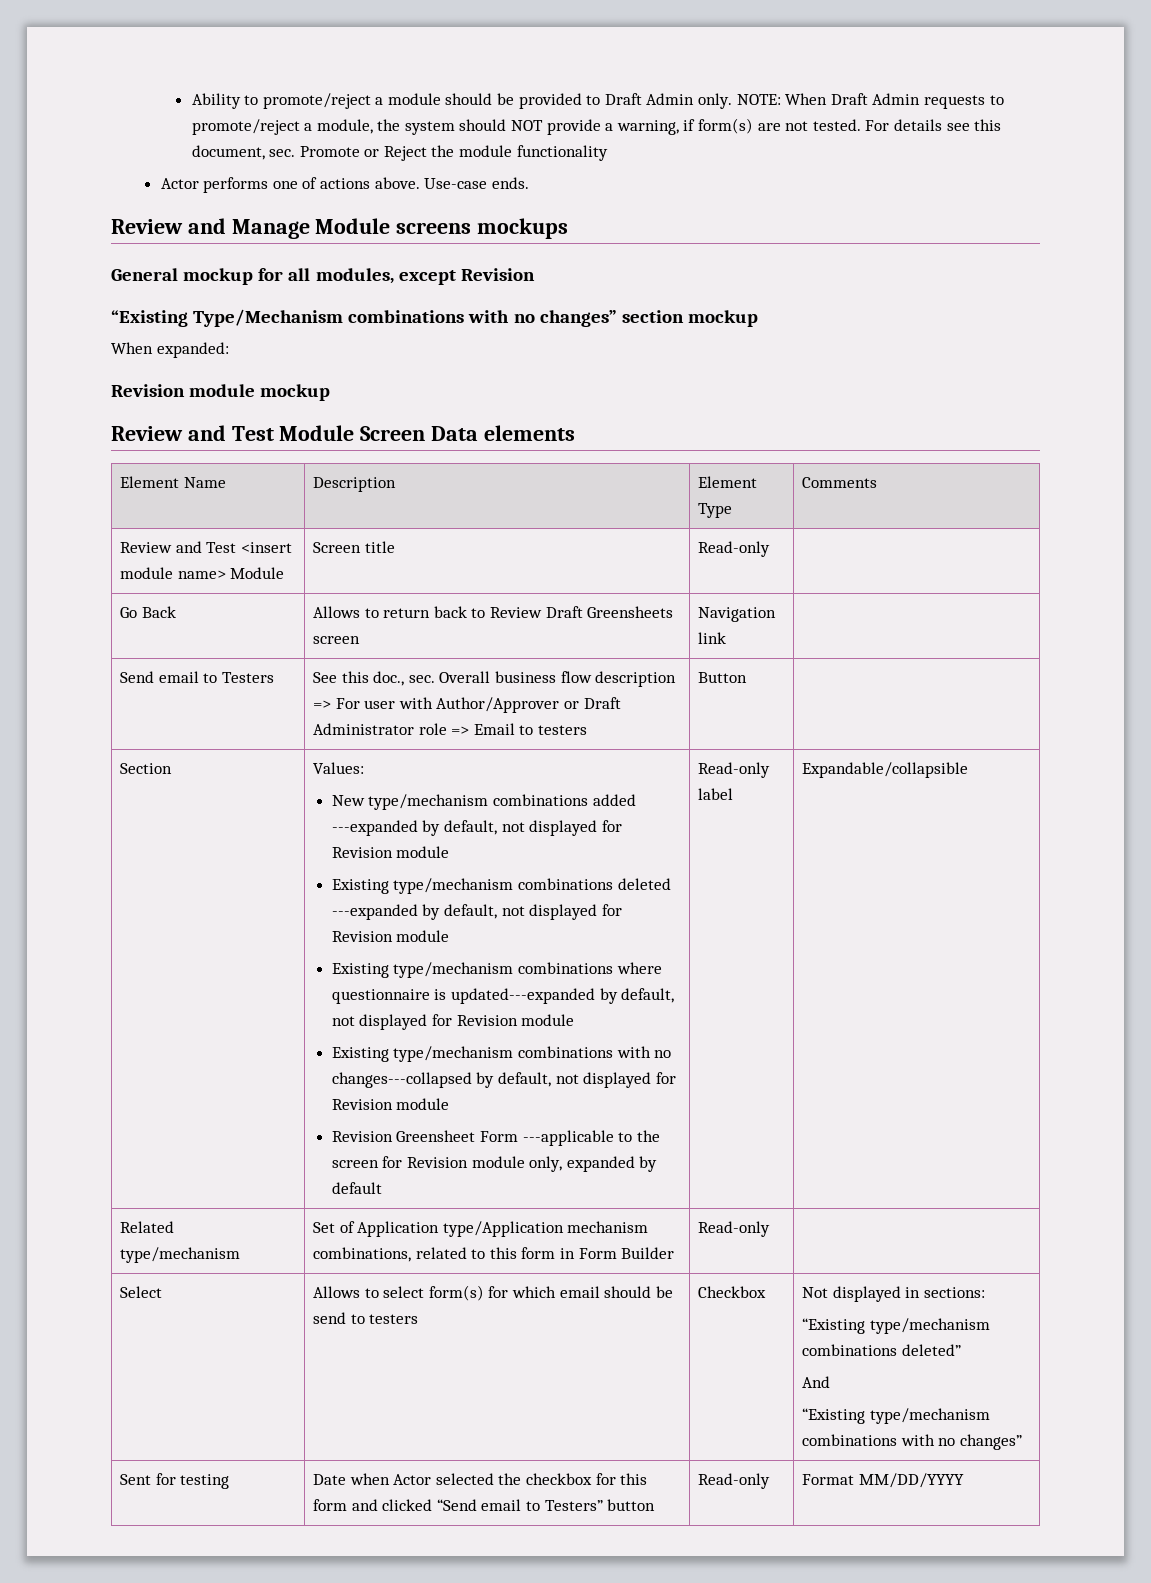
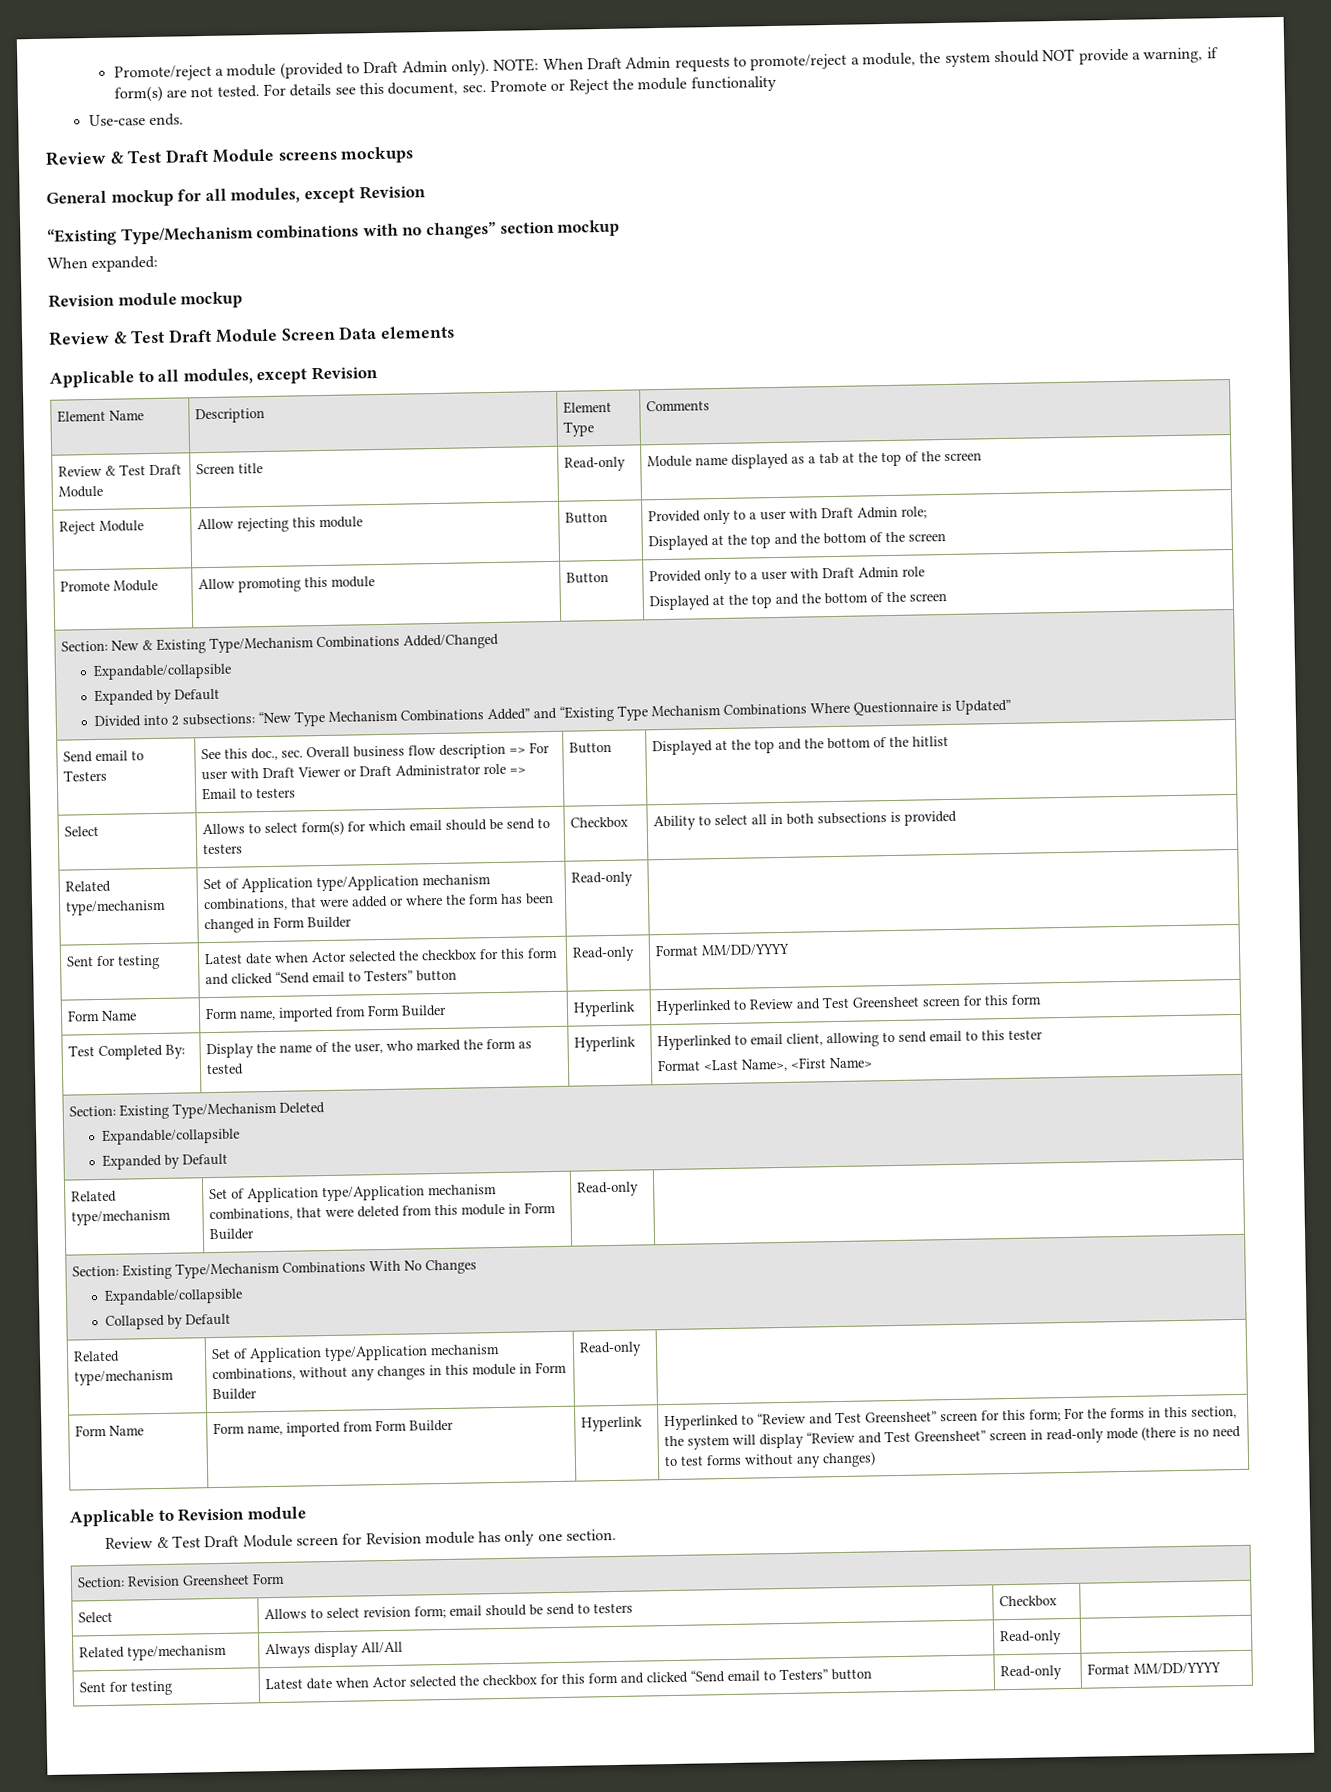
[191,93,582,109] Ability to promote/reject a module should be provided -> [113,61,344,82] Promote/reject a module (provided
[698,93,733,109] only. -> [451,58,491,76] only).
[160,177,420,193] Actor performs one of actions above. -> (777, 84) none
[187,218,310,239] and Manage -> [109,148,209,164] & Test Draft
[187,425,274,441] and Test -> [112,328,213,344] & Test Draft
(575, 433) none -> [49,365,378,388] // Applicable to all modules, except Revision
[175,541,292,553] [120,567,226,579] and Test <insert module name> -> [105,464,183,476] & Test Draft
[120,606,176,618] [313,606,674,618] [313,636,361,644] [698,607,777,622] [698,632,727,644] // Go Back | Allows to return back to Review Draft Greensheets screen | Navigation link | -> [647,451,983,469] [59,520,145,535] [197,516,364,533] [565,511,609,524] [648,506,928,525] [648,531,947,551] [60,579,159,592] [198,576,376,593] [566,571,610,584] [649,566,926,585] [649,591,948,611] [61,633,500,654] [92,662,232,681] [93,688,220,706] [93,699,1011,728] Module name displayed as a tab at the top of the screen // Reject Module | Allow rejecting this module | Button | Provided only to a user with Draft Admin role; // Displayed at the top and the bottom of the screen // Promote Module | Allow promoting this module | Button | Provided only to a user with Draft Admin role // Displayed at the top and the bottom of the screen // Section: New & Existing Type/Mechanism Combinations Added/Changed // Expandable/collapsible // Expanded by Default // Divided into 2 subsections: “New Type Mechanism Combinations Added” and “Existing Type Mechanism Combinations Where Questionnaire is Updated”
[436,697,560,713] Author/Approver -> [262,766,342,779] Draft Viewer
[120,763,173,774] [313,762,365,774] [331,794,636,810] [331,820,622,836] [331,846,450,858] [331,878,671,894] [331,904,622,920] [331,930,450,942] [331,962,662,978] [331,988,675,1004] [331,1014,575,1030] [331,1046,672,1062] [331,1072,676,1088] [331,1098,450,1110] [331,1130,660,1146] [331,1156,658,1172] [331,1182,382,1194] [698,762,771,778] [698,788,734,800] [802,762,969,778] [120,1221,175,1233] [120,1247,241,1263] [313,1221,649,1237] [313,1247,675,1262] [698,1221,771,1237] // Section | Values: // New type/mechanism combinations added ---expanded by default, not displayed for Revision module // Existing type/mechanism combinations deleted ---expanded by default, not displayed for Revision module // Existing type/mechanism combinations where questionnaire is updated---expanded by default, not displayed for Revision module // Existing type/mechanism combinations with no changes---collapsed by default, not displayed for Revision module // Revision Greensheet Form ---applicable to the screen for Revision module only, expanded by default | Read-only label | Expandable/collapsible // Related type/mechanism | Set of Application type/Application mechanism combinations, related to this form in Form Builder | Read-only | -> [652,735,950,756] Displayed at the top and the bottom of the hitlist
[802,1286,985,1302] [802,1318,990,1334] [802,1344,961,1356] [802,1376,831,1388] [802,1408,990,1424] [802,1434,1022,1450] [120,1473,230,1489] [313,1474,347,1485] Not displayed in sections: // “Existing type/mechanism combinations deleted” // And // “Existing type/mechanism combinations with no changes” // Sent for testing | Date -> [653,810,958,831] [65,880,112,893] [66,899,167,916] [203,874,492,893] [203,892,555,912] [204,916,353,934] [571,871,634,887] [66,954,161,970] [204,952,273,965] Ability to select all in both subsections is provided // Related type/mechanism | Set of Application type/Application mechanism combinations, that were added or where the form has been changed in Form Builder | Read-only | // Sent for testing | Latest date
(964, 1480) none -> [67,1009,138,1022] [205,1004,448,1022] [573,1001,637,1017] [656,994,1042,1016] [68,1044,186,1061] [206,1038,533,1059] [206,1063,245,1076] [574,1036,637,1052] [657,1029,1044,1051] [657,1057,874,1072] [69,1101,326,1120] [101,1127,240,1145] [101,1153,228,1170] [71,1190,118,1203] [71,1209,172,1226] [209,1184,498,1203] [209,1201,557,1222] [209,1228,255,1241] [577,1181,640,1197] [72,1259,478,1280] [103,1287,243,1305] [104,1313,231,1330] [73,1350,121,1363] [74,1369,175,1386] [211,1343,501,1363] [212,1361,568,1382] [212,1388,258,1401] [579,1341,643,1357] [75,1424,145,1437] [213,1419,455,1437] [581,1416,644,1432] [664,1406,1238,1431] [664,1425,1242,1450] [664,1451,877,1468] [69,1506,306,1527] [105,1528,618,1549] [77,1572,286,1588] [78,1611,114,1623] [264,1602,634,1620] [999,1595,1058,1608] [79,1644,228,1661] [265,1641,404,1659] [1000,1630,1063,1646] [79,1680,174,1696] [265,1668,873,1690] [1000,1665,1063,1681] [1087,1662,1222,1675] // Form Name | Form name, imported from Form Builder | Hyperlink | Hyperlinked to Review and Test Greensheet screen for this form // Test Completed By: | Display the name of the user, who marked the form as tested | Hyperlink | Hyperlinked to email client, allowing to send email to this tester // Format <Last Name>, <First Name> // Section: Existing Type/Mechanism Deleted // Expandable/collapsible // Expanded by Default // Related type/mechanism | Set of Application type/Application mechanism combinations, that were deleted from this module in Form Builder | Read-only | // Section: Existing Type/Mechanism Combinations With No Changes // Expandable/collapsible // Collapsed by Default // Related type/mechanism | Set of Application type/Application mechanism combinations, without any changes in this module in Form Builder | Read-only | // Form Name | Form name, imported from Form Builder | Hyperlink | Hyperlinked to “Review and Test Greensheet” screen for this form; For the forms in this section, the system will display “Review and Test Greensheet” screen in read-only mode (there is no need to test forms without any changes) // Applicable to Revision module // Review & Test Draft Module screen for Revision module has only one section. // Section: Revision Greensheet Form // Select | Allows to select revision form; email should be send to testers | Checkbox | // Related type/mechanism | Always display All/All | Read-only | // Sent for testing | Latest date when Actor selected the checkbox for this form and clicked “Send email to Testers” button | Read-only | Format MM/DD/YYYY

